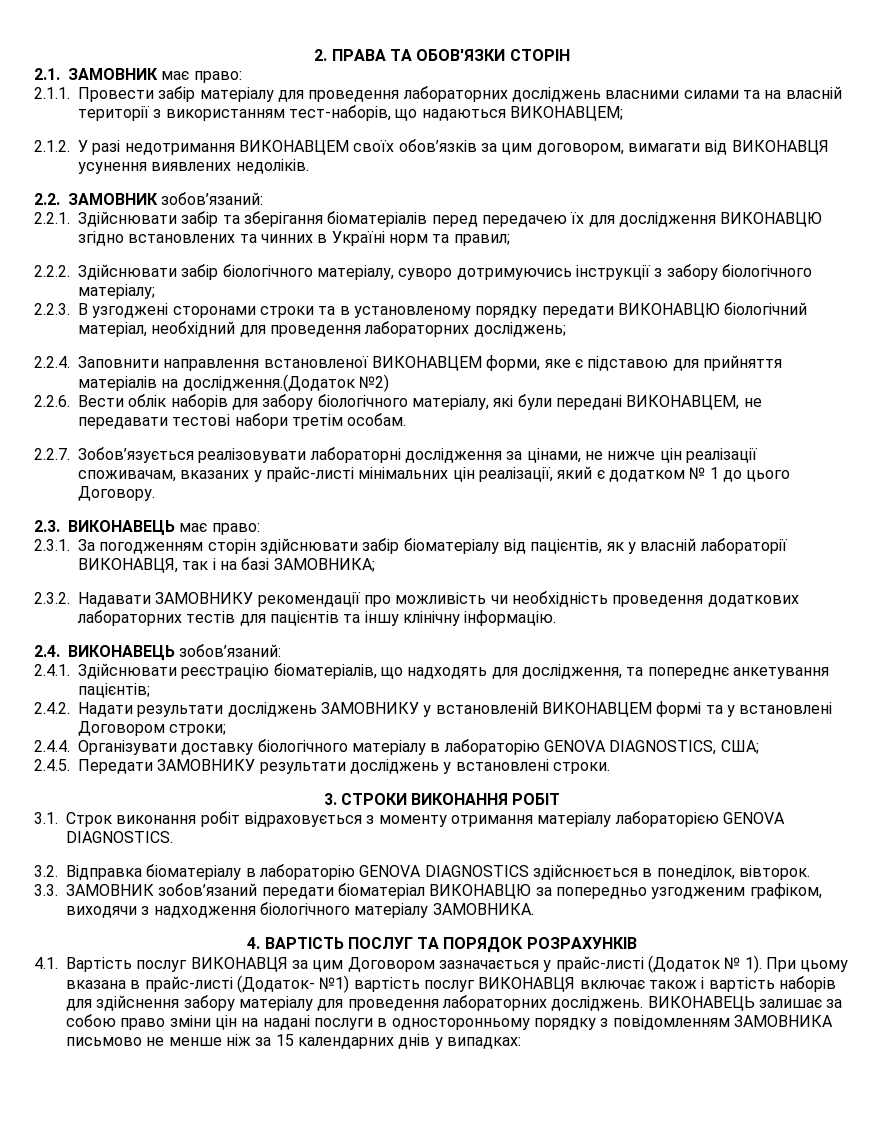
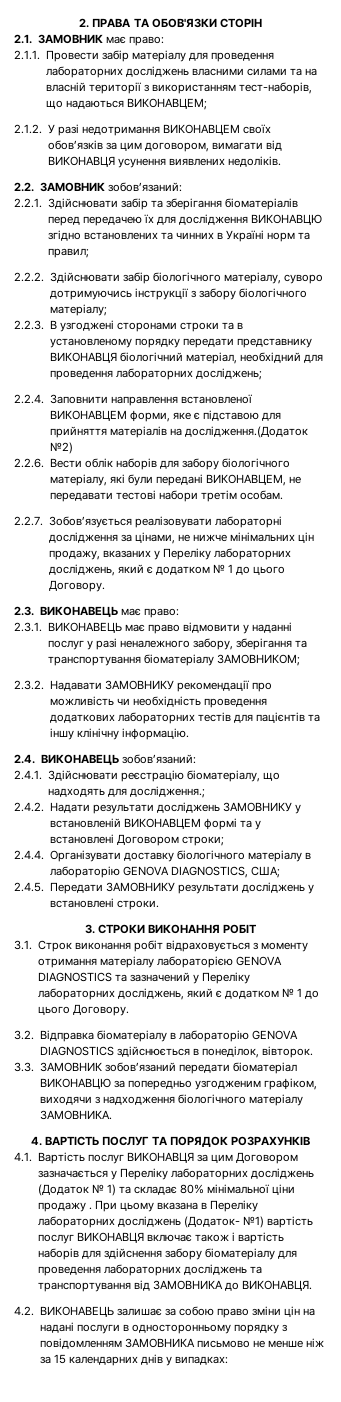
[617,303,720,318] ВИКОНАВЦЮ -> [237,338,313,348] [49,352,117,363] представнику ВИКОНАВЦЯ
[659,448,758,463] [78,466,553,482] цін реалізації споживачам, вказаних у прайс-листі мінімальних цін реалізації, -> [230,532,315,543] [48,548,292,560] [48,564,115,576] мінімальних цін продажу, вказаних у Переліку лабораторних досліджень,
[78,538,788,554] [78,557,375,573] За погодженням сторін здійснювати забір біоматеріалу від пацієнтів, як у власній лабораторії ВИКОНАВЦЯ, так і на базі ЗАМОВНИКА; -> [47,622,293,634] [47,638,308,650] [47,654,300,666] ВИКОНАВЕЦЬ має право відмовити у наданні послуг у разі неналежного забору, зберігання та транспортування біоматеріалу ЗАМОВНИКОМ;
[273,663,377,679] біоматеріалів, -> [186,770,260,782] біоматеріалу,
[521,664,829,679] [78,683,150,698] дослідження, та попереднє анкетування пацієнтів; -> [129,786,205,798] дослідження.;
[66,831,173,843] DIAGNOSTICS. -> [37,972,251,984] [37,988,320,1000] [37,1004,129,1016] DIAGNOSTICS та зазначений у Переліку лабораторних досліджень, який є додатком № 1 до цього Договору.
[555,955,762,973] прайс-листі (Додаток № 1). -> [119,1168,315,1180] [37,1184,296,1196] [37,1202,92,1212] Переліку лабораторних досліджень (Додаток № 1) та складає 80% мінімальної ціни продажу .
[144,976,233,992] прайс-листі -> [210,1200,259,1212] [37,1216,181,1228] Переліку лабораторних досліджень
[238,995,644,1011] матеріалу для проведення лабораторних досліджень. -> [205,1248,298,1260] [37,1264,263,1276] [37,1280,313,1292] [14,1306,34,1316] біоматеріалу для проведення лабораторних досліджень та транспортування від ЗАМОВНИКА до ВИКОНАВЦЯ. // 4.2.

